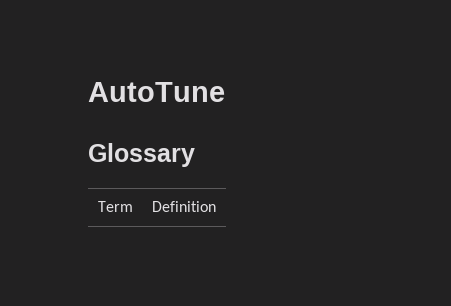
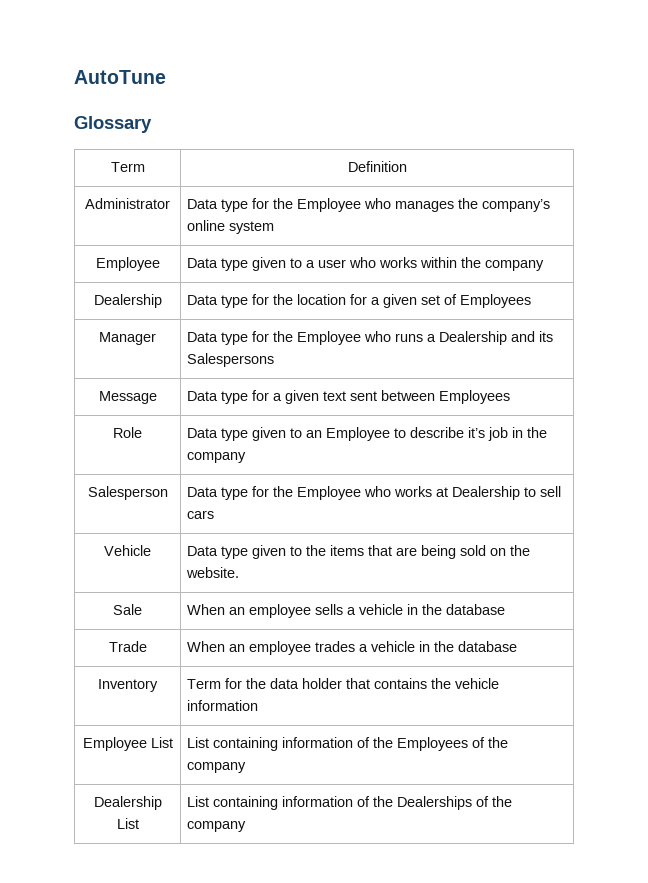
(216, 206) none -> [85,198,170,209] [186,198,550,212] [186,220,274,234] [95,257,160,271] [186,257,544,271] [93,294,162,308] [186,294,531,308] [99,332,156,345] [186,331,553,345] [186,353,274,367] [98,391,157,404] [186,390,510,404] [113,427,142,438] [186,427,547,441] [186,452,246,463] [87,486,168,500] [186,486,561,500] [186,510,214,519] [104,545,151,556] [186,545,530,559] [185,567,239,578] [113,604,142,615] [186,604,505,618] [108,641,147,652] [186,641,517,655] [98,679,158,692] [186,678,499,689] [186,700,258,711] [82,737,173,751] [186,737,508,751] [186,762,246,773] [93,796,162,810] [116,818,139,829] [186,796,512,810] [186,821,246,832] // Administrator | Data type for the Employee who manages the company’s online system // Employee | Data type given to a user who works within the company // Dealership | Data type for the location for a given set of Employees // Manager | Data type for the Employee who runs a Dealership and its Salespersons // Message | Data type for a given text sent between Employees // Role | Data type given to an Employee to describe it’s job in the company // Salesperson | Data type for the Employee who works at Dealership to sell cars // Vehicle | Data type given to the items that are being sold on the website. // Sale | When an employee sells a vehicle in the database // Trade | When an employee trades a vehicle in the database // Inventory | Term for the data holder that contains the vehicle information // Employee List | List containing information of the Employees of the company // Dealership List | List containing information of the Dealerships of the company

